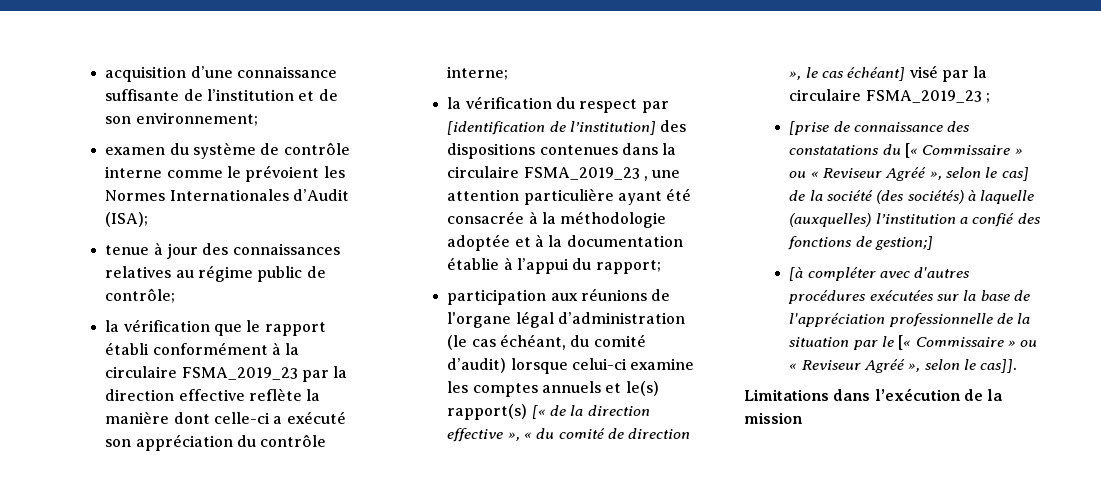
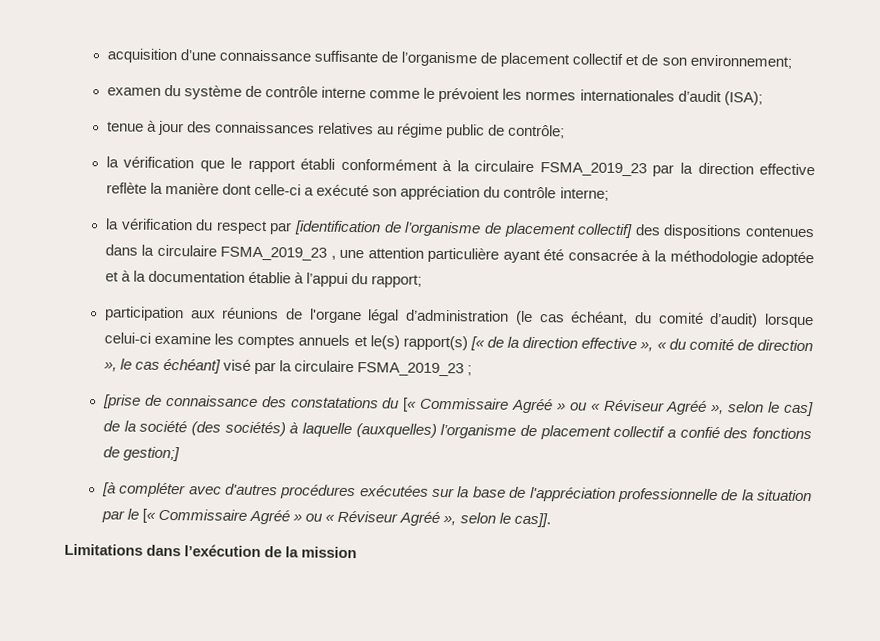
[207,89,295,101] l’institution -> [401,51,624,68] l’organisme de placement collectif
[105,189,350,201] Normes Internationales d’Audit -> [525,89,722,103] normes internationales d’audit
[570,121,657,135] l’institution] -> [404,221,634,239] l’organisme de placement collectif]
[1014,148,1023,155] [789,168,883,178] » ou « Reviseur -> [511,398,665,414] Agréé » ou « Réviseur
[875,213,956,224] l’institution -> [440,424,666,440] l’organisme de placement collectif
[1008,340,1038,347] [789,360,861,370] » ou « Reviseur -> [249,509,399,525] Agréé » ou « Réviseur

